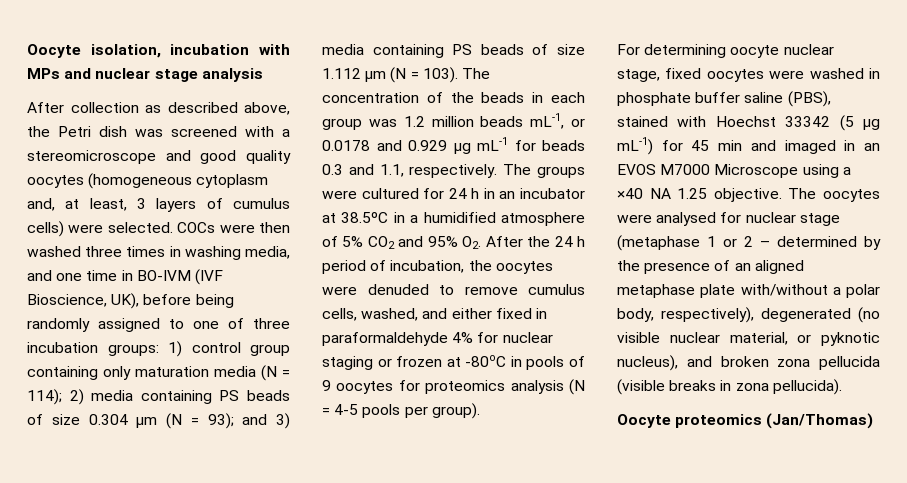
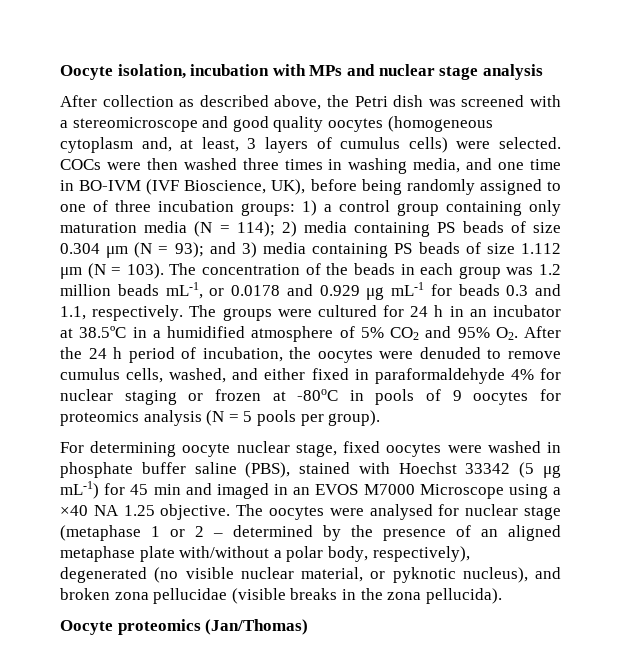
(182, 349) none -> [324,204,332,212] a
[334,404,359,415] 4-5 -> [243,411,253,422] 5
[819,356,880,370] pellucida -> [153,588,228,604] pellucidae
(732, 385) none -> [360,588,383,600] the

